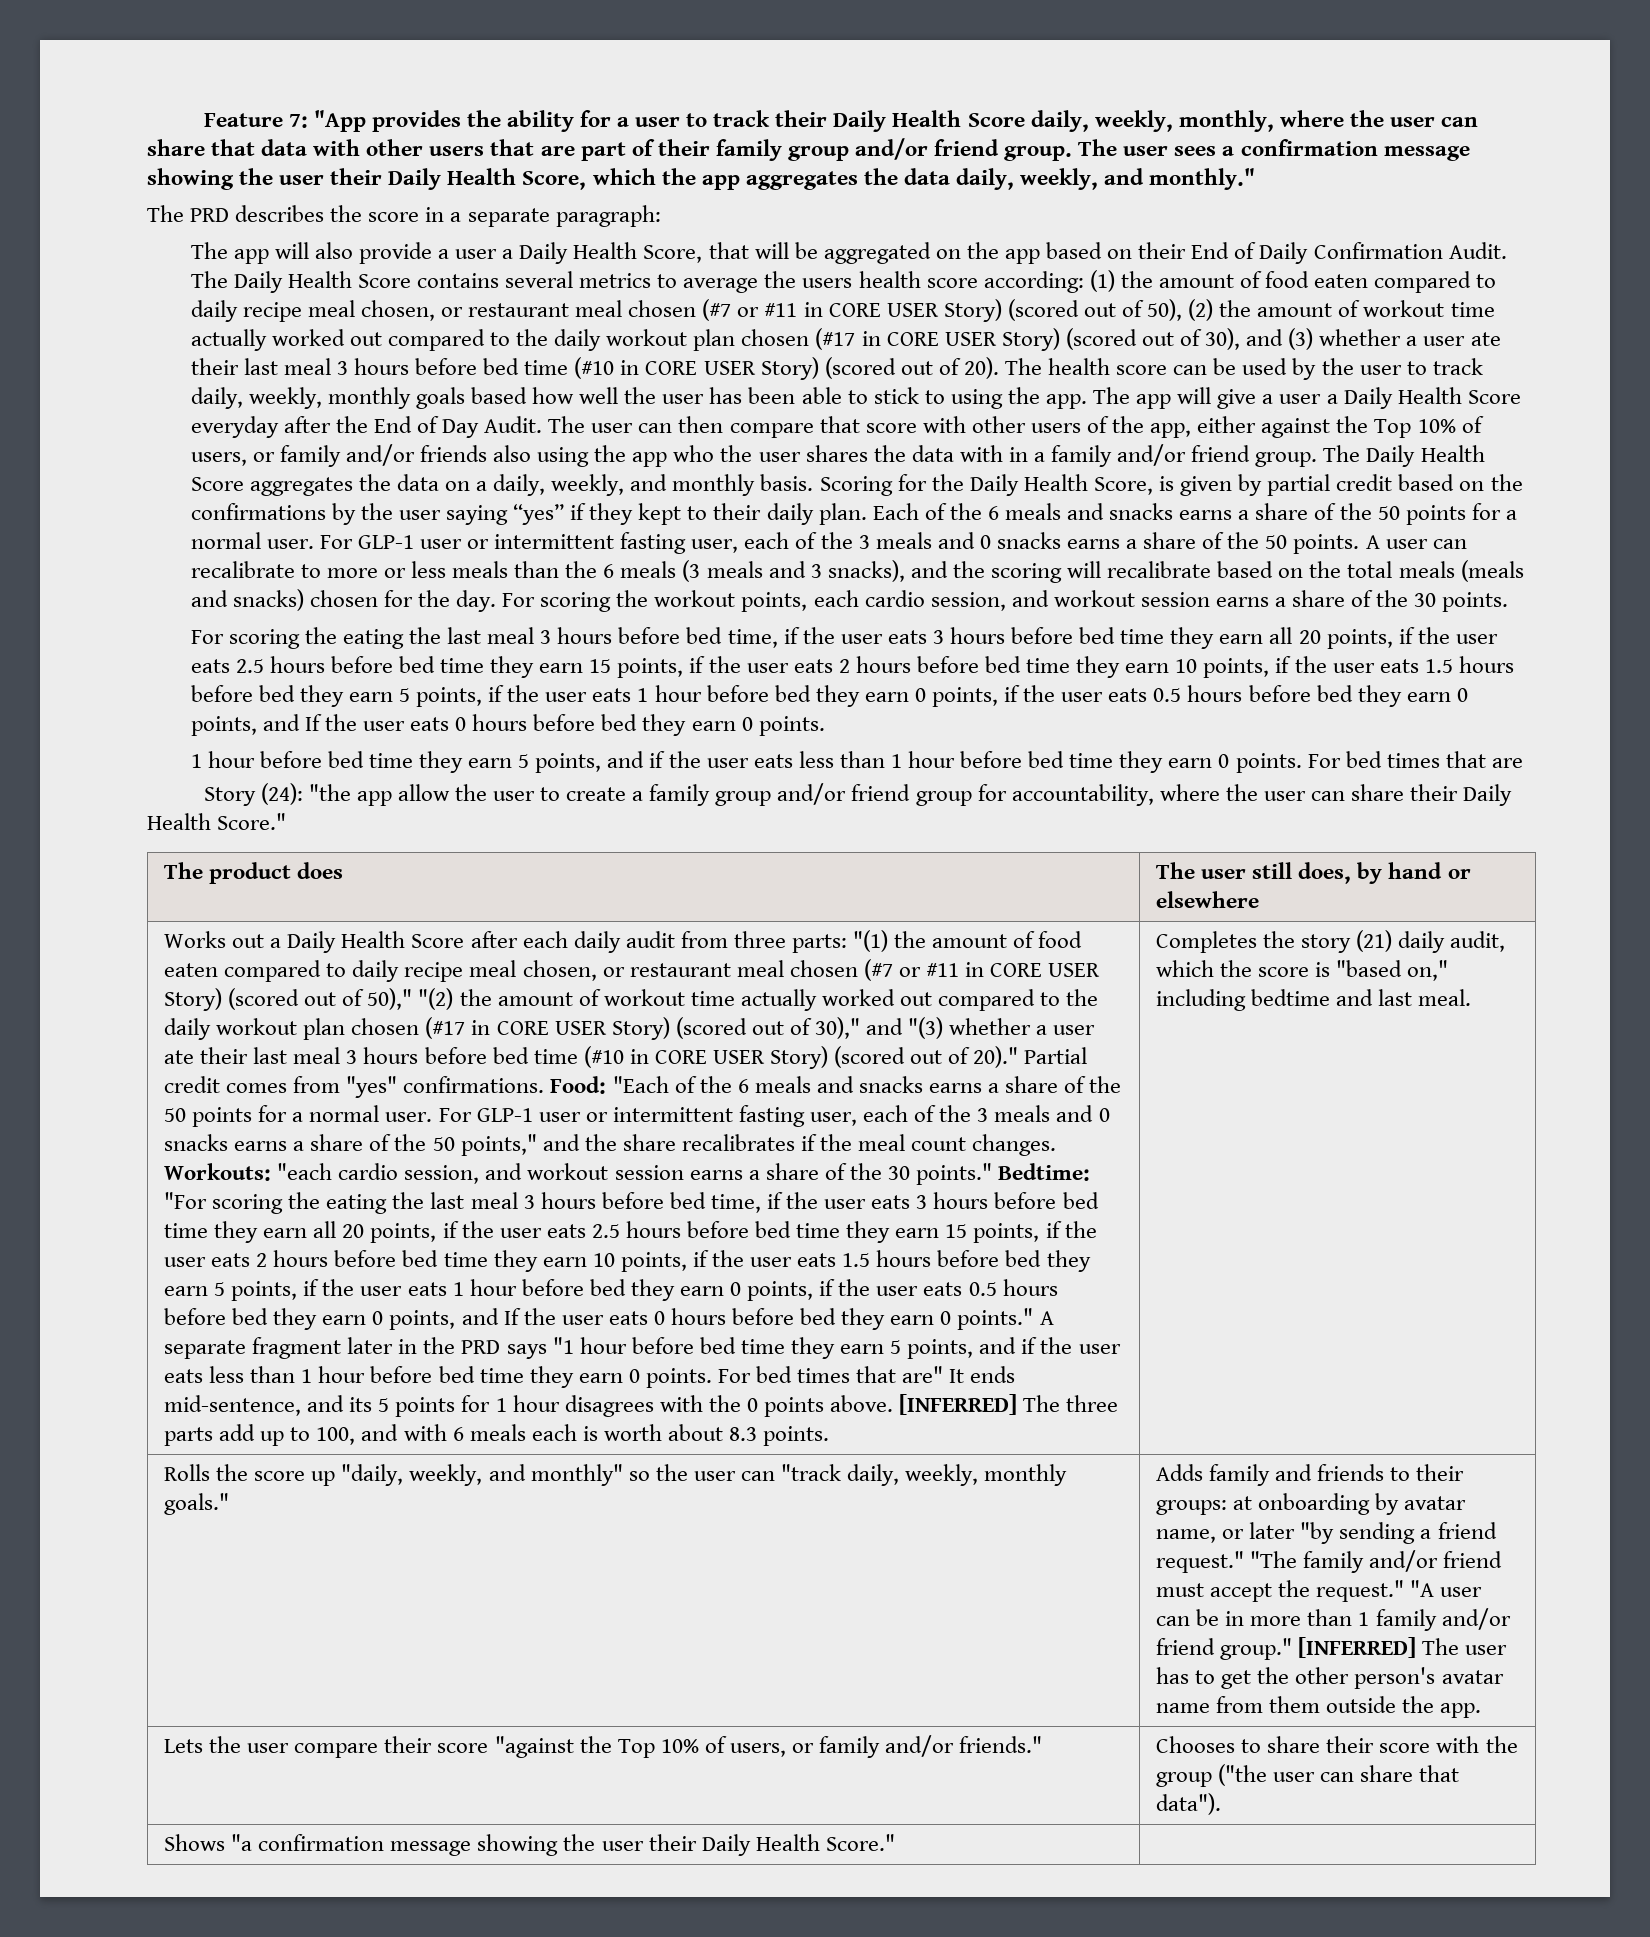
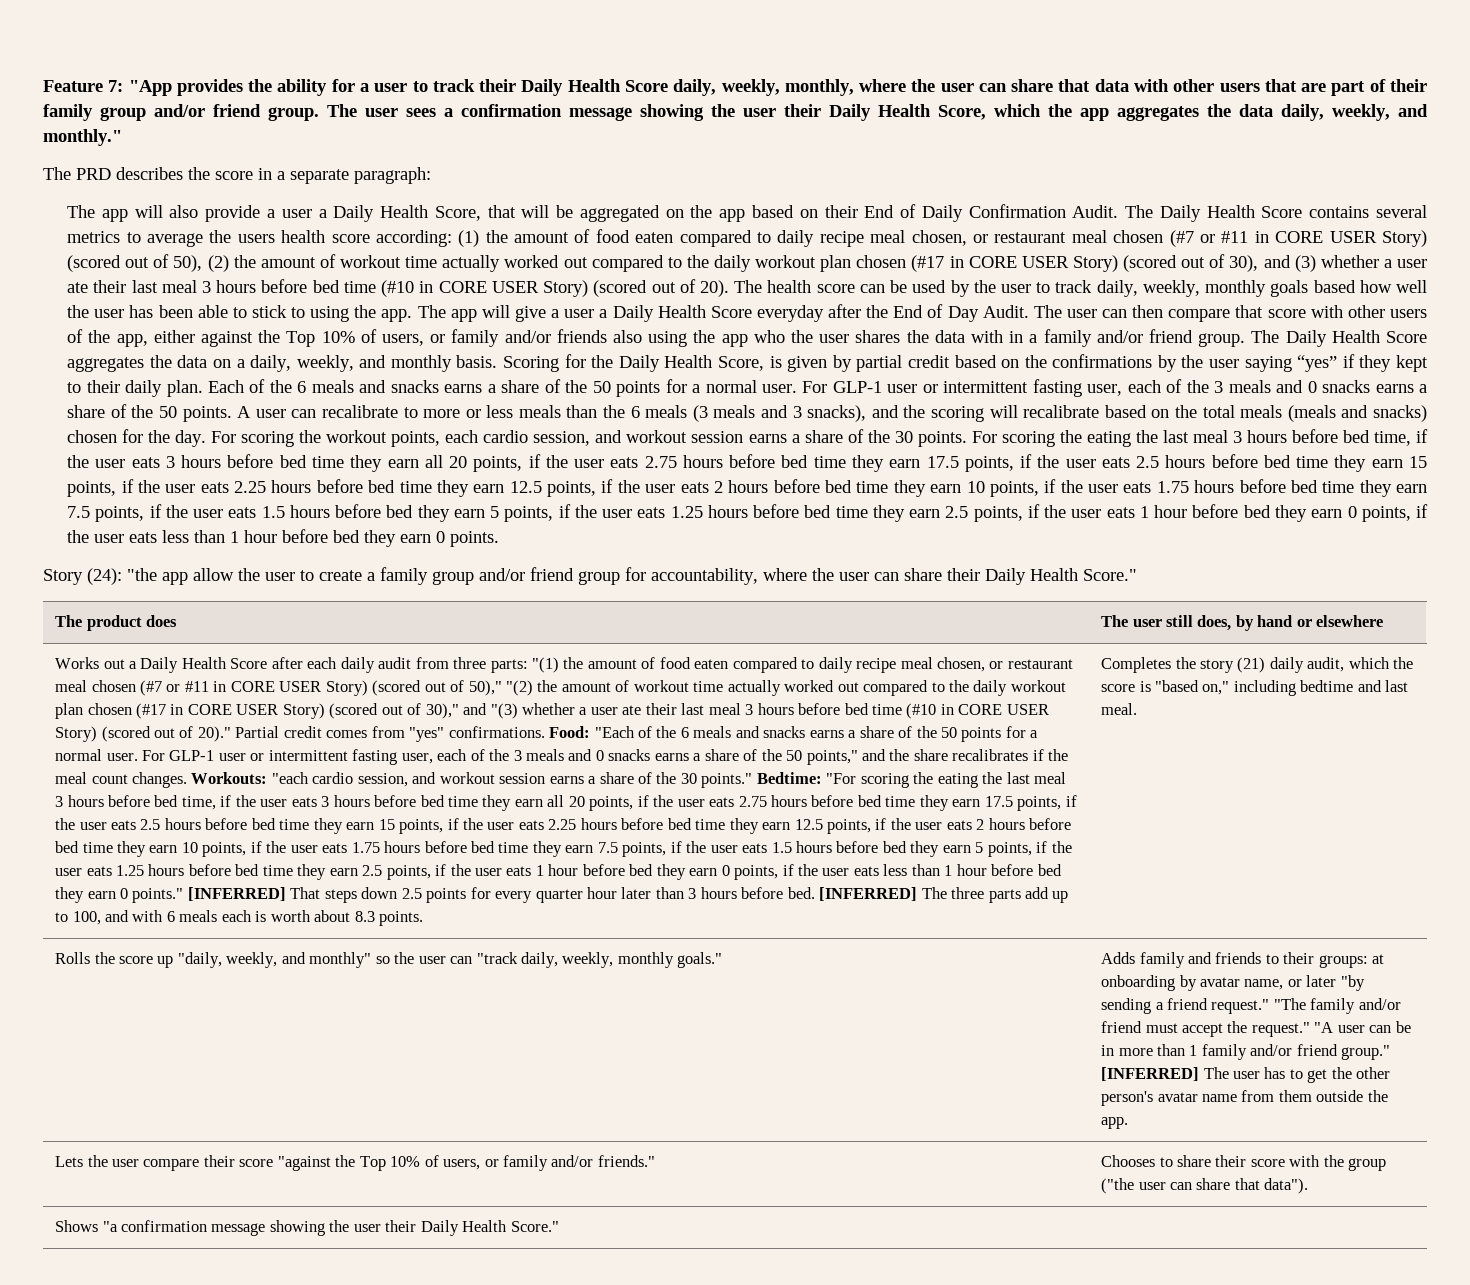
(1509, 602) // -> (967, 439) none
(230, 666) none -> [644,454,1130,472] 2.75 hours before bed time they earn 17.5 points, if the user eats
(833, 666) none -> [234,479,709,497] 2.25 hours before bed time they earn 12.5 points, if the user eats
(1419, 666) none -> [1156,479,1427,497] [67,504,257,522] 1.75 hours before bed time they earn 7.5 points, if the user eats
(632, 695) none -> [670,504,1135,522] 1.25 hours before bed time they earn 2.5 points, if the user eats
[1153,685,1468,707] [190,714,528,736] 0.5 hours before bed they earn 0 points, and If the user eats 0 hours -> [162,530,278,543] less than 1 hour
[190,751,1523,773] // 1 hour before bed time they earn 5 points, and if the user eats less than 1 hour before bed time they earn 0 points. For bed times that are -> (500, 539) none
(586, 1231) none -> [738,795,1077,811] [55,818,136,830] 2.75 hours before bed time they earn 17.5 points, if the user eats
(251, 1260) none -> [548,818,972,834] 2.25 hours before bed time they earn 12.5 points, if the user eats
(837, 1260) none -> [351,841,768,857] 1.75 hours before bed time they earn 7.5 points, if the user eats
(447, 1289) none -> [115,864,532,880] 1.25 hours before bed time they earn 2.5 points, if the user eats
[968,1279,1058,1296] [164,1308,727,1330] 0.5 hours before bed they earn 0 points, and If the user eats 0 hours -> [883,864,987,876] less than 1 hour
[1039,1311,1054,1325] [164,1337,1121,1359] [164,1366,1016,1388] [164,1395,894,1417] A separate fragment later in the PRD says "1 hour before bed time they earn 5 points, and if the user eats less than 1 hour before bed time they earn 0 points. For bed times that are" It ends mid-sentence, and its 5 points for 1 hour disagrees with the 0 points above. -> [187,887,815,903] [INFERRED] That steps down 2.5 points for every quarter hour later than 3 hours before bed.

